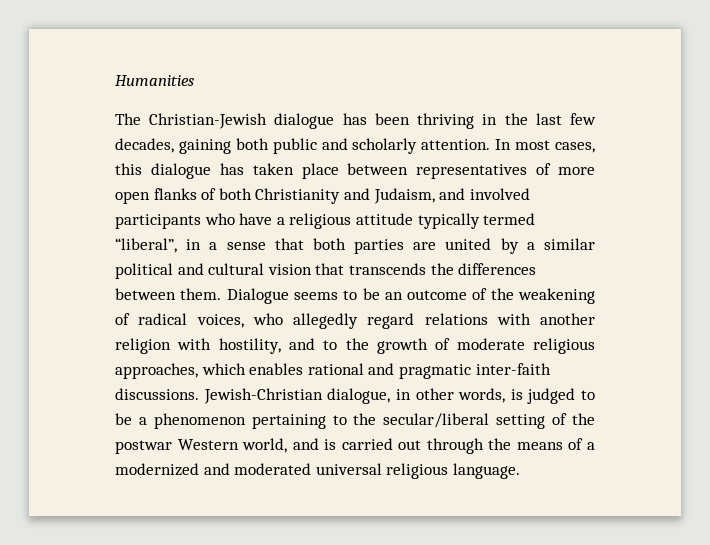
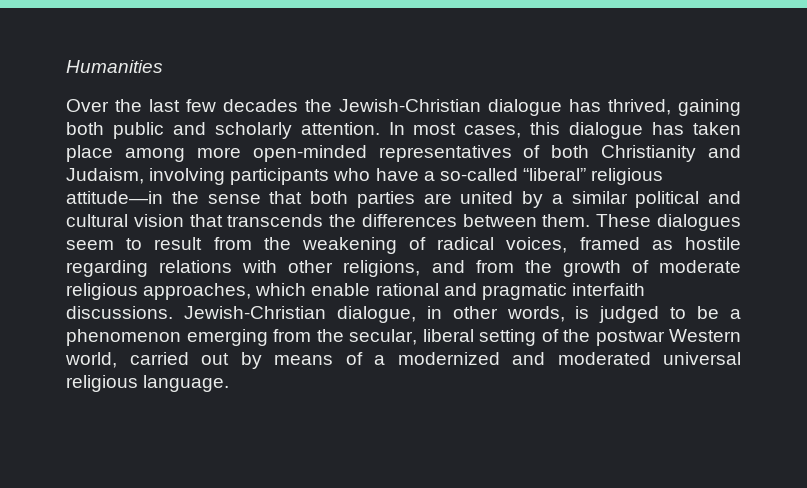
[115,113,596,129] [115,138,174,153] The Christian-Jewish dialogue has been thriving in the last few decades, -> [66,99,671,116] Over the last few decades the Jewish-Christian dialogue has thrived,
[347,163,595,179] [115,188,197,204] between representatives of more open flanks -> [124,145,512,162] among more open-minded representatives
[439,188,530,200] and involved -> [149,168,226,185] involving
[289,213,536,229] [115,238,218,253] religious attitude typically termed “liberal”, in a -> [439,168,664,185] [66,191,199,204] so-called “liberal” religious attitude—in the
[226,288,488,304] Dialogue seems to be an outcome of -> [596,214,742,231] [66,237,252,250] These dialogues seem to result from
[252,313,595,329] [115,338,338,354] who allegedly regard relations with another religion with hostility, and to -> [579,237,741,250] [66,260,514,277] framed as hostile regarding relations with other religions, and from
[249,363,304,375] enables -> [311,283,371,296] enable
[475,363,551,375] inter-faith -> [571,283,645,296] interfaith
[251,413,490,429] pertaining to the secular/liberal -> [186,329,474,346] emerging from the secular, liberal
[292,438,512,454] and is carried out through the -> [129,352,262,369] carried out by

